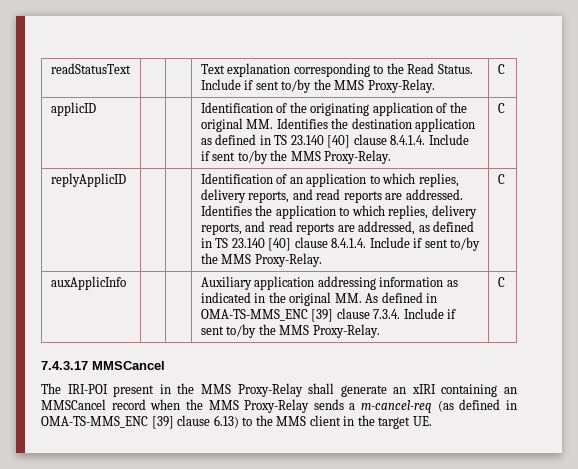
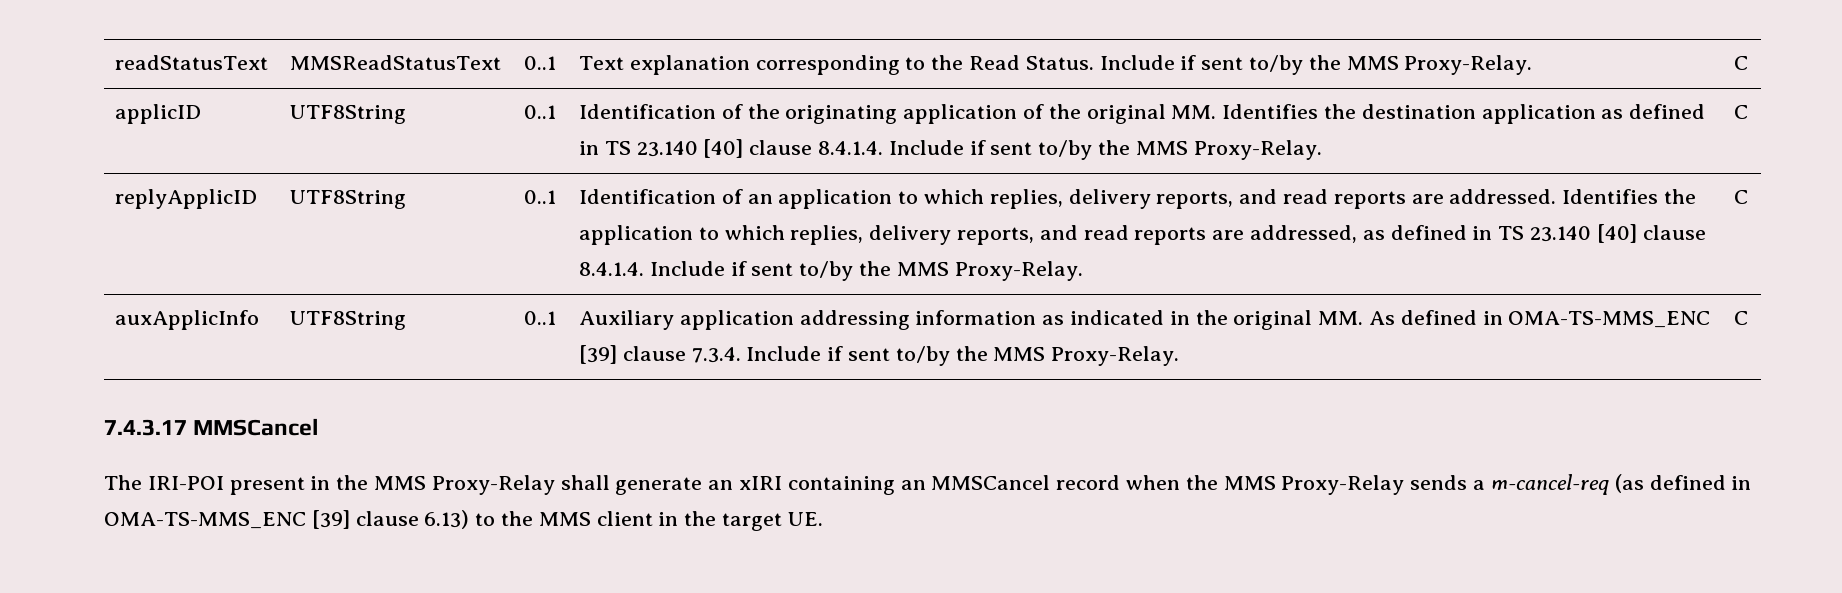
(131, 68) | -> [289,55,501,70] [523,56,556,70] MMSReadStatusText | 0..1
(96, 109) | -> [289,105,406,124] [523,105,556,119] UTF8String | 0..1
(126, 180) | -> [289,190,406,209] [523,190,556,204] UTF8String | 0..1
(126, 283) | -> [289,311,406,330] [523,311,556,325] UTF8String | 0..1

